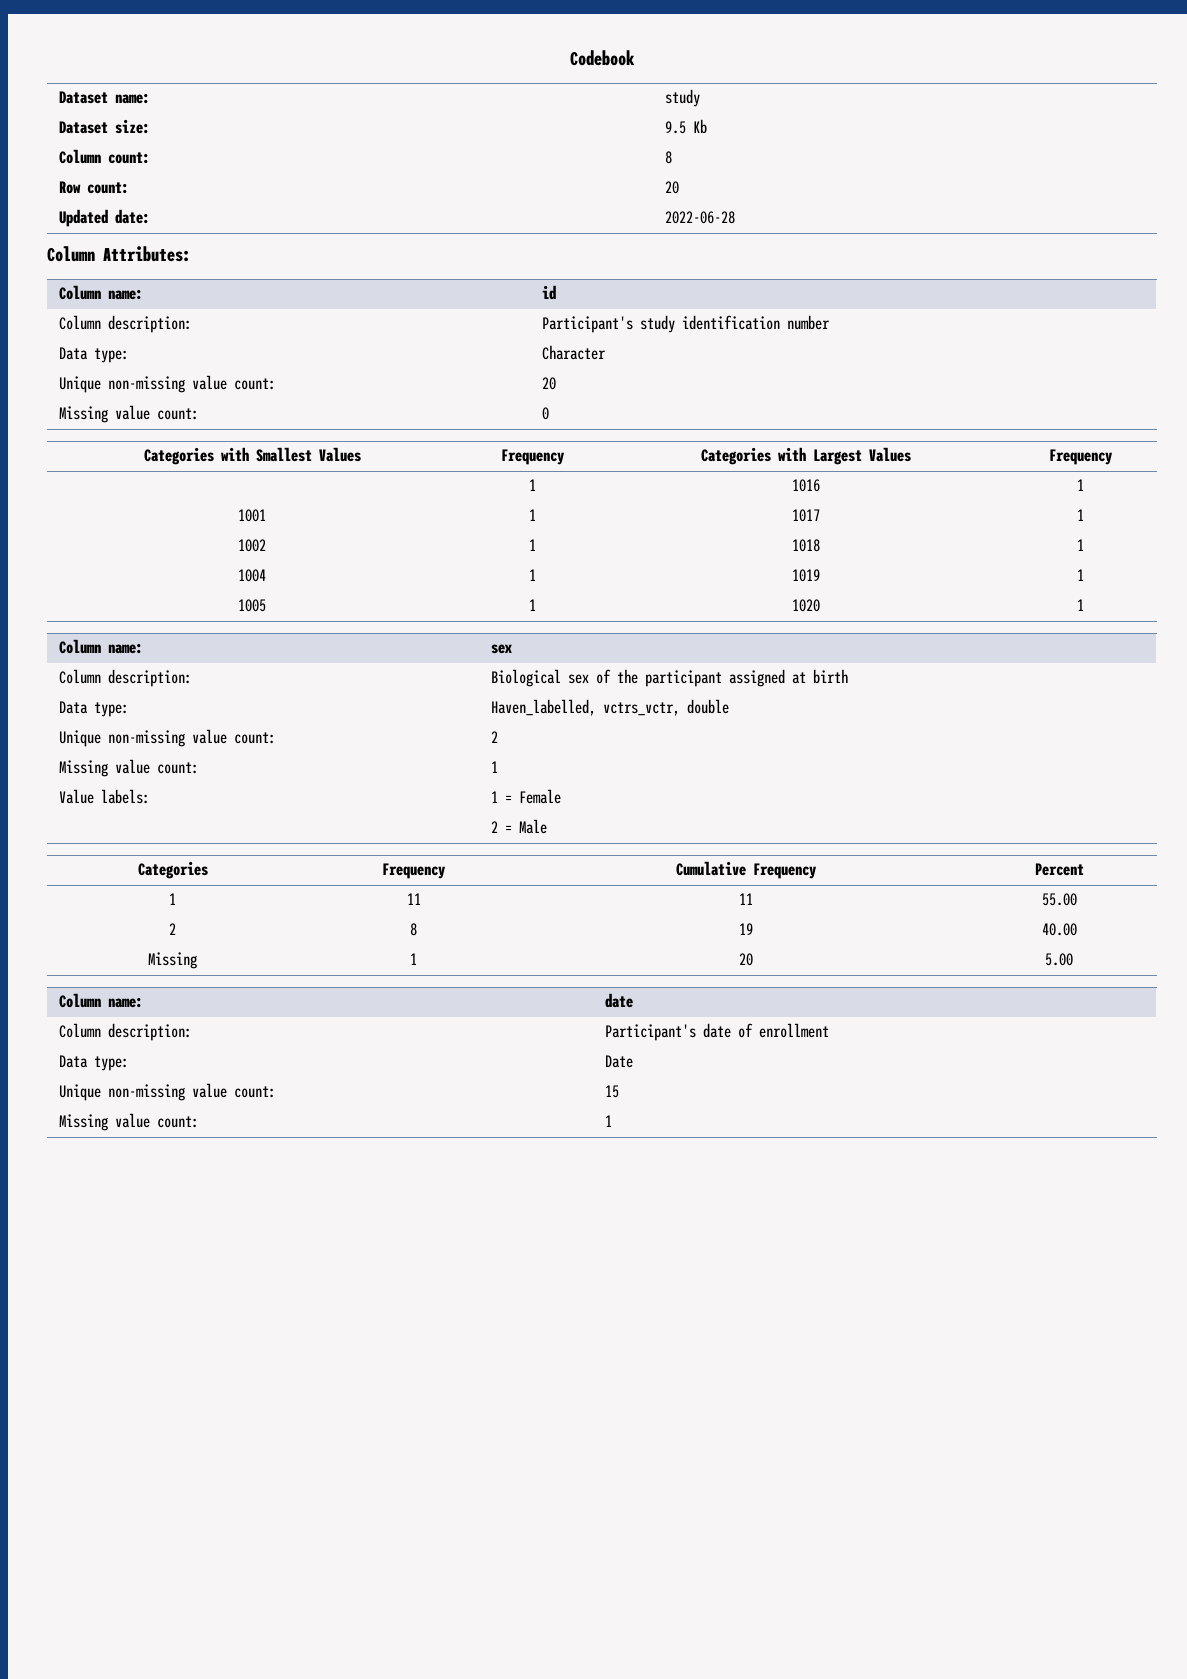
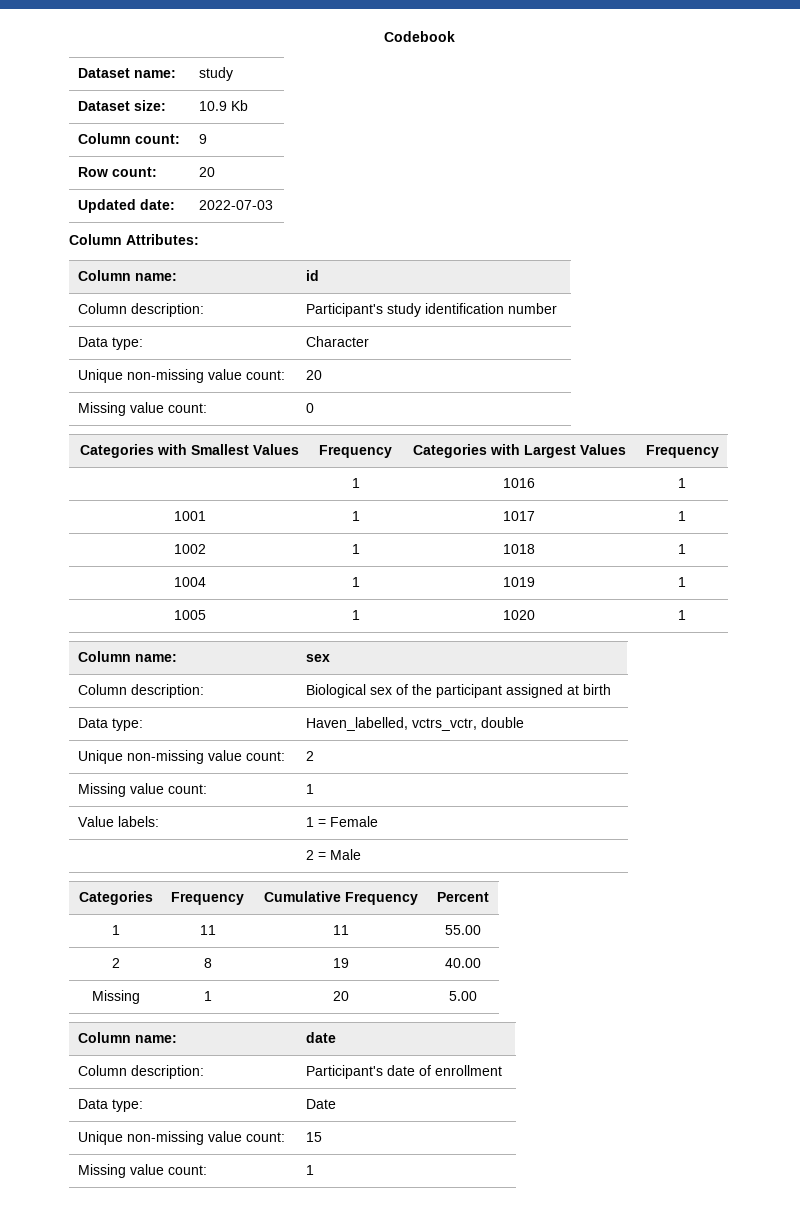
[664,121,686,134] 9.5 -> [198,101,227,111] 10.9
[664,151,672,164] 8 -> [198,134,207,144] 9
[664,211,735,224] 2022-06-28 -> [198,200,273,210] 2022-07-03

